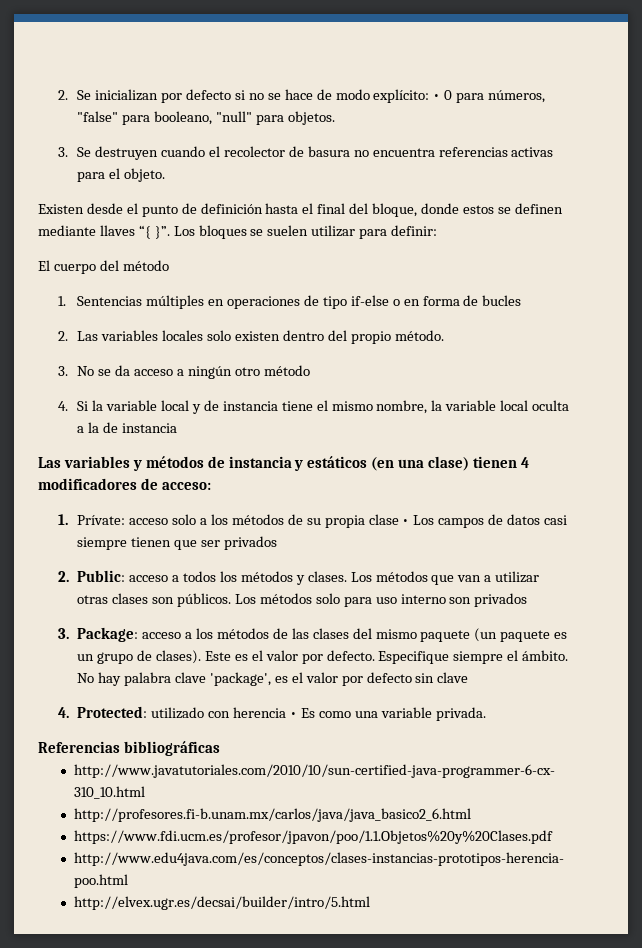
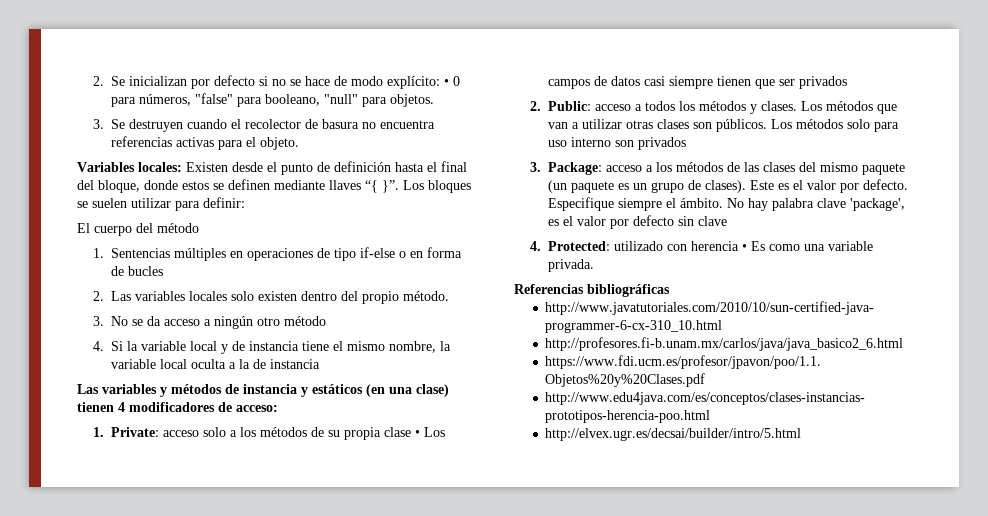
(166, 175) none -> [77,162,182,172] Variables locales:
[77,515,126,525] Prívate: -> [110,427,159,437] Private:

